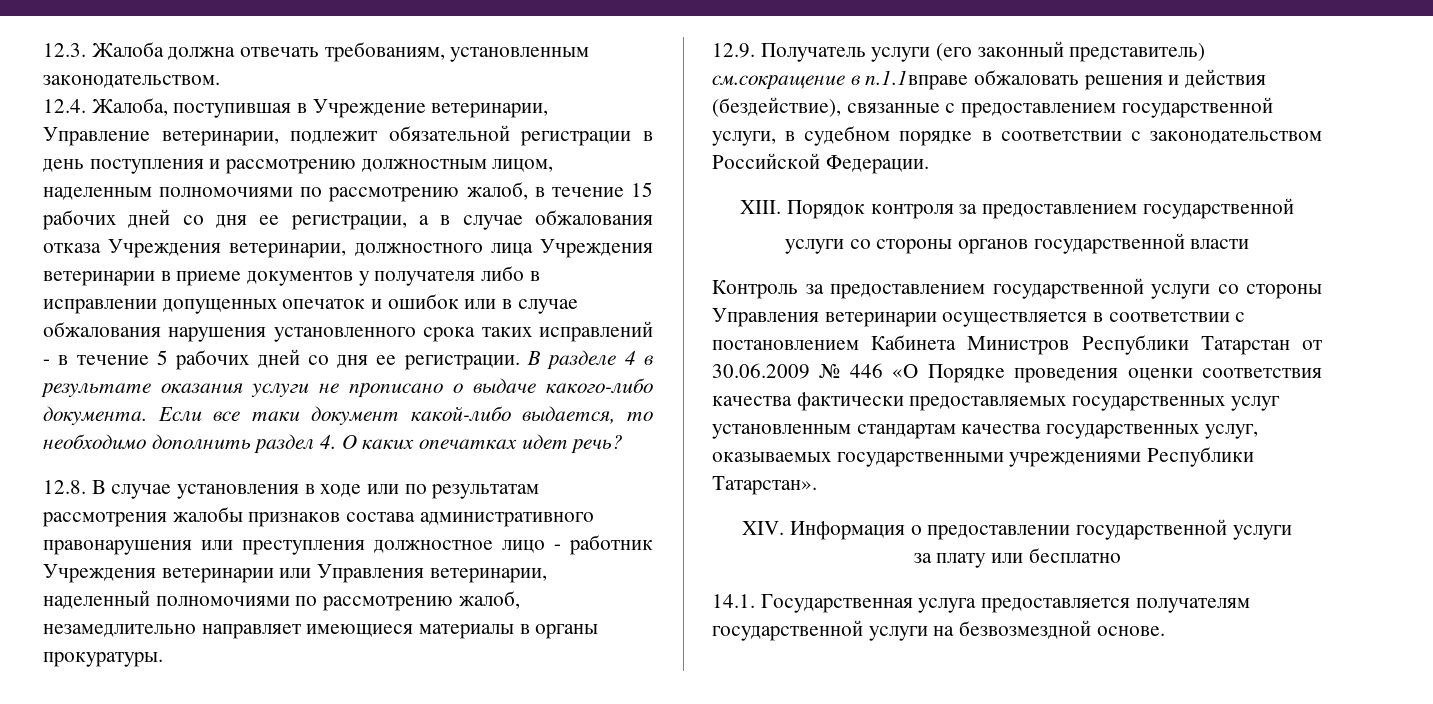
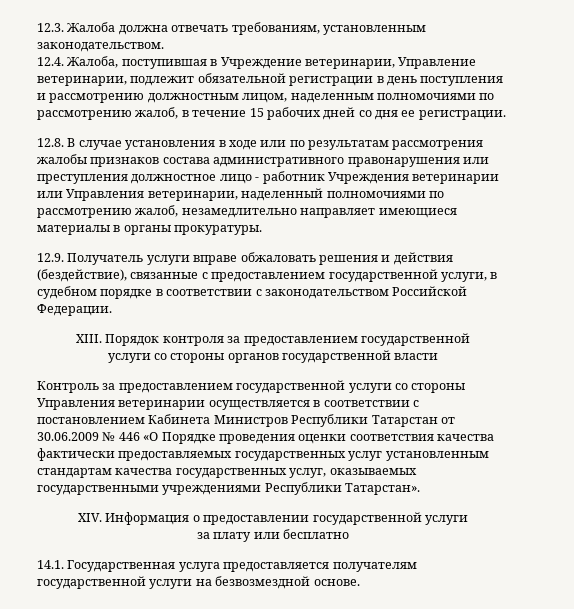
[290,210,653,230] [43,239,653,258] [43,266,540,286] [43,294,578,314] [43,321,653,342] [43,349,653,370] [41,378,653,398] [43,406,653,426] [43,434,624,454] регистрации, а в случае обжалования отказа Учреждения ветеринарии, должностного лица Учреждения ветеринарии в приеме документов у получателя либо в исправлении допущенных опечаток и ошибок или в случае обжалования нарушения установленного срока таких исправлений - в течение 5 рабочих дней со дня ее регистрации. В разделе 4 в результате оказания услуги не прописано о выдаче какого-либо документа. Если все таки документ какой-либо выдается, то необходимо дополнить раздел 4. О каких опечатках идет речь? -> [418,110,506,120] регистрации.
[936,41,1206,62] [712,70,969,90] (его законный представитель) см.сокращение в п.1.1вправе -> [193,255,238,265] вправе

